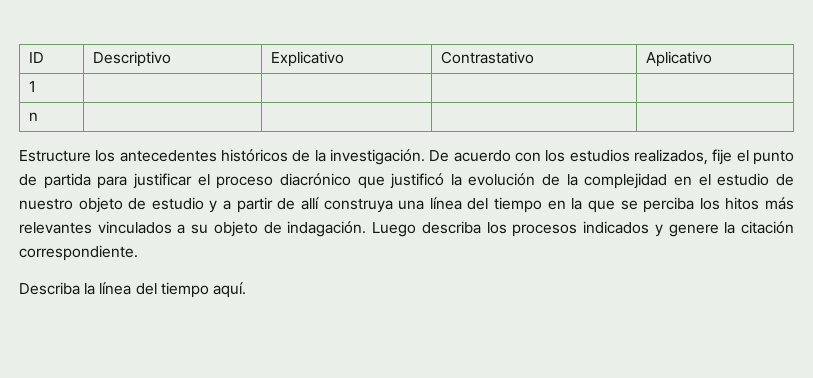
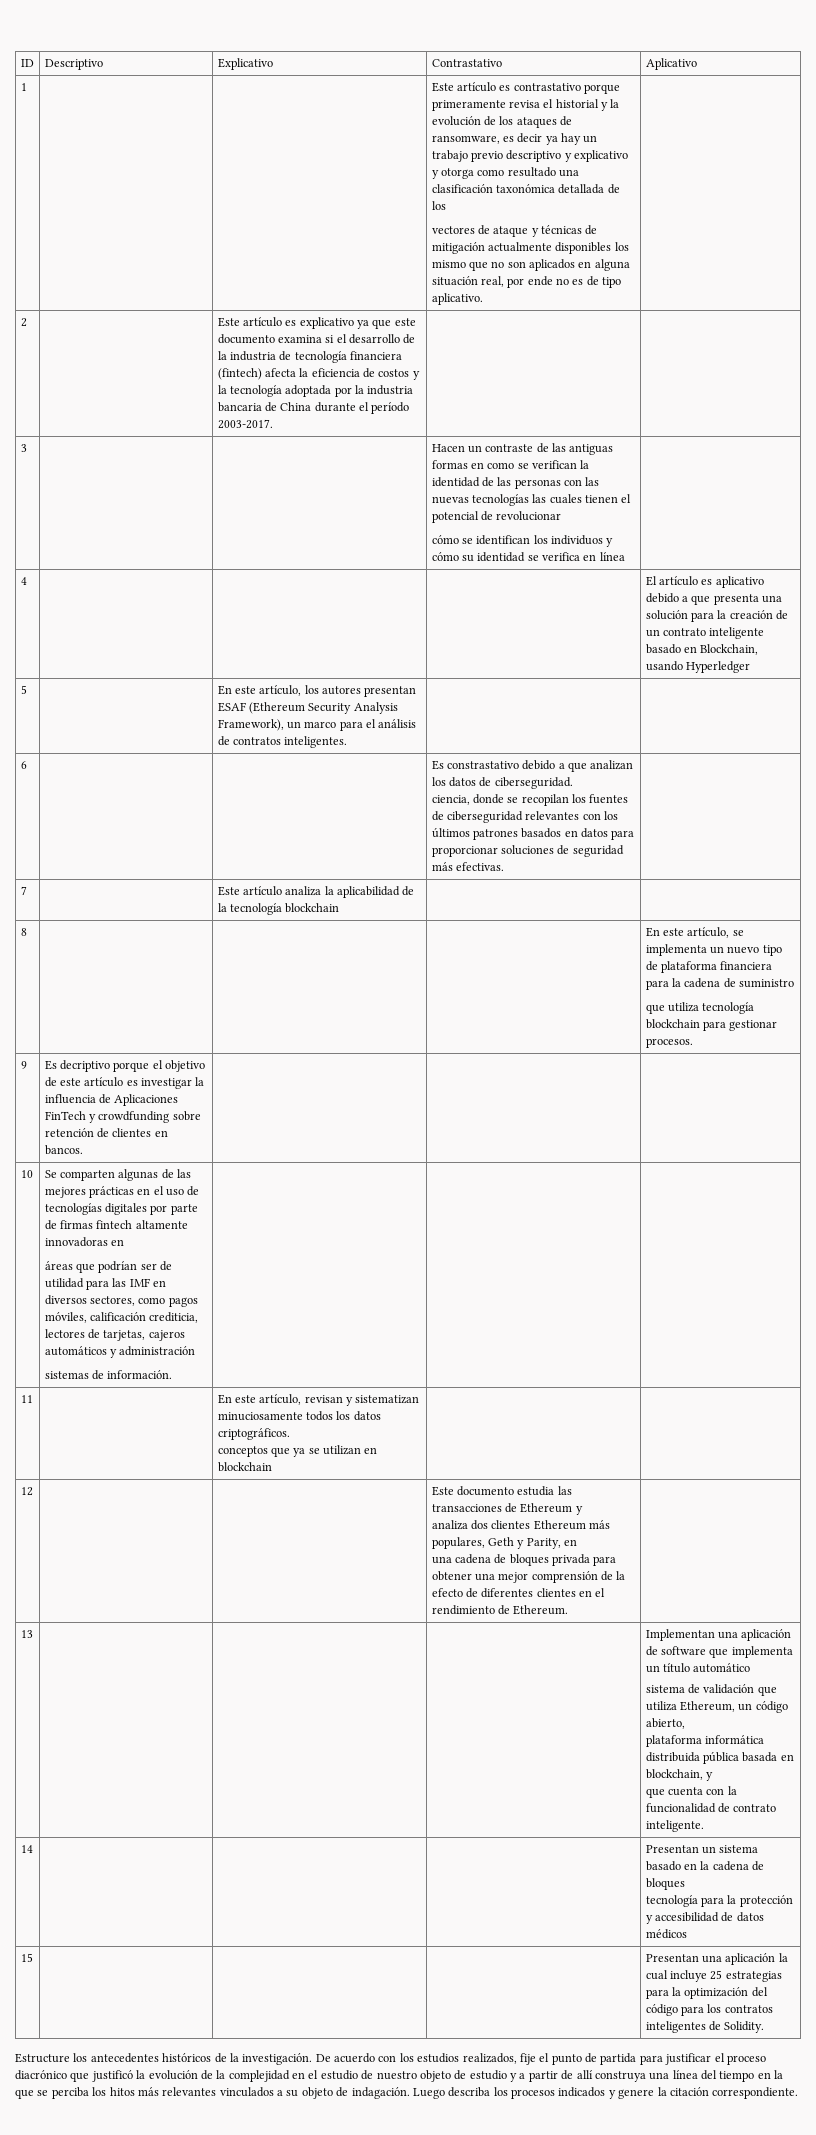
[28,112,38,121] | // n | | | | -> [431,82,620,94] [431,99,620,111] [431,116,572,128] [431,133,598,145] [431,150,628,162] [431,167,579,179] [431,184,620,194] [431,201,446,210] [431,225,598,237] [431,242,629,254] [431,259,630,271] [431,276,622,288] [431,293,483,305] [20,318,27,327] [217,317,416,329] [217,334,416,344] [217,351,402,363] [217,368,420,380] [217,385,414,397] [217,402,410,414] [217,419,273,429] [20,444,27,452] [431,443,614,455] [431,460,590,469] [431,477,600,489] [431,494,632,506] [431,511,562,523] [431,535,614,547] [431,552,625,562] [20,577,27,585] [645,576,764,588] [645,593,782,605] [645,610,788,622] [645,627,765,639] [645,644,759,655] [645,661,750,673] [20,685,27,694] [217,685,417,697] [217,702,398,714] [217,719,417,731] [217,736,348,748] [20,761,27,769] [431,760,634,772] [431,777,573,789] [431,794,629,806] [431,811,618,823] [431,827,635,840] [431,845,624,857] [431,862,504,871] [20,886,27,895] [217,886,415,898] [217,903,340,915] [20,928,27,936] [645,927,744,938] [645,944,782,956] [645,961,773,973] [645,978,794,990] [645,1002,755,1014] [645,1019,778,1031] [645,1038,693,1048] [20,1061,27,1069] [44,1060,205,1072] [44,1077,205,1089] [44,1094,179,1106] [44,1111,201,1123] [44,1128,168,1138] [44,1145,83,1155] [20,1170,33,1178] [44,1169,191,1181] [44,1186,200,1198] [44,1203,198,1215] [44,1220,188,1230] [44,1237,124,1247] [44,1261,172,1273] [44,1278,166,1290] [44,1295,198,1307] [44,1312,199,1323] [44,1329,185,1341] [44,1346,196,1358] [44,1370,173,1380] [20,1395,33,1403] [217,1394,420,1406] [217,1411,381,1421] [217,1428,290,1440] [217,1445,378,1457] [217,1462,272,1472] [20,1487,33,1496] [431,1486,572,1496] [431,1503,583,1515] [431,1520,610,1530] [431,1537,577,1549] [431,1554,617,1566] [431,1571,626,1583] [431,1588,606,1598] [431,1605,569,1615] [20,1630,33,1638] [645,1629,792,1641] [645,1646,793,1658] [645,1663,751,1673] [645,1684,777,1696] [645,1701,788,1713] [645,1718,685,1729] [645,1735,764,1747] [645,1751,794,1764] [645,1769,713,1781] [645,1786,737,1798] [645,1803,777,1813] [645,1820,704,1832] [20,1845,33,1853] [645,1845,759,1854] [645,1861,764,1871] [645,1878,685,1890] [645,1895,793,1907] [645,1912,764,1924] [645,1929,687,1939] [20,1953,33,1962] [645,1953,788,1965] [645,1970,782,1982] [645,1987,768,1999] [645,2004,773,2016] [645,2021,765,2033] Este artículo es contrastativo porque primeramente revisa el historial y la evolución de los ataques de ransomware, es decir ya hay un trabajo previo descriptivo y explicativo y otorga como resultado una clasificación taxonómica detallada de los // vectores de ataque y técnicas de mitigación actualmente disponibles los mismo que no son aplicados en alguna situación real, por ende no es de tipo aplicativo. | // 2 | | Este artículo es explicativo ya que este documento examina si el desarrollo de la industria de tecnología financiera (fintech) afecta la eficiencia de costos y la tecnología adoptada por la industria bancaria de China durante el período 2003-2017. | | // 3 | | | Hacen un contraste de las antiguas formas en como se verifican la identidad de las personas con las nuevas tecnologías las cuales tienen el potencial de revolucionar // cómo se identifican los individuos y cómo su identidad se verifica en línea | // 4 | | | | El artículo es aplicativo debido a que presenta una solución para la creación de un contrato inteligente basado en Blockchain, usando Hyperledger // 5 | | En este artículo, los autores presentan ESAF (Ethereum Security Analysis Framework), un marco para el análisis de contratos inteligentes. | | // 6 | | | Es constrastativo debido a que analizan los datos de ciberseguridad. // ciencia, donde se recopilan los fuentes de ciberseguridad relevantes con los últimos patrones basados en datos para proporcionar soluciones de seguridad más efectivas. | // 7 | | Este artículo analiza la aplicabilidad de la tecnología blockchain | | // 8 | | | | En este artículo, se implementa un nuevo tipo de plataforma financiera para la cadena de suministro // que utiliza tecnología blockchain para gestionar procesos. // 9 | Es decriptivo porque el objetivo de este artículo es investigar la influencia de Aplicaciones FinTech y crowdfunding sobre retención de clientes en bancos. | | | // 10 | Se comparten algunas de las mejores prácticas en el uso de tecnologías digitales por parte de firmas fintech altamente innovadoras en // áreas que podrían ser de utilidad para las IMF en diversos sectores, como pagos móviles, calificación crediticia, lectores de tarjetas, cajeros automáticos y administración // sistemas de información. | | | // 11 | | En este artículo, revisan y sistematizan minuciosamente todos los datos criptográficos. // conceptos que ya se utilizan en blockchain | | // 12 | | | Este documento estudia las transacciones de Ethereum y // analiza dos clientes Ethereum más populares, Geth y Parity, en // una cadena de bloques privada para obtener una mejor comprensión de la efecto de diferentes clientes en el rendimiento de Ethereum. | // 13 | | | | Implementan una aplicación de software que implementa un título automático // sistema de validación que utiliza Ethereum, un código abierto, // plataforma informática distribuida pública basada en blockchain, y // que cuenta con la funcionalidad de contrato inteligente. // 14 | | | | Presentan un sistema basado en la cadena de bloques // tecnología para la protección y accesibilidad de datos médicos // 15 | | | | Presentan una aplicación la cual incluye 25 estrategias para la optimización del código para los contratos inteligentes de Solidity.
[19,282,246,298] // Describa la línea del tiempo aquí. -> (799, 2093) none

